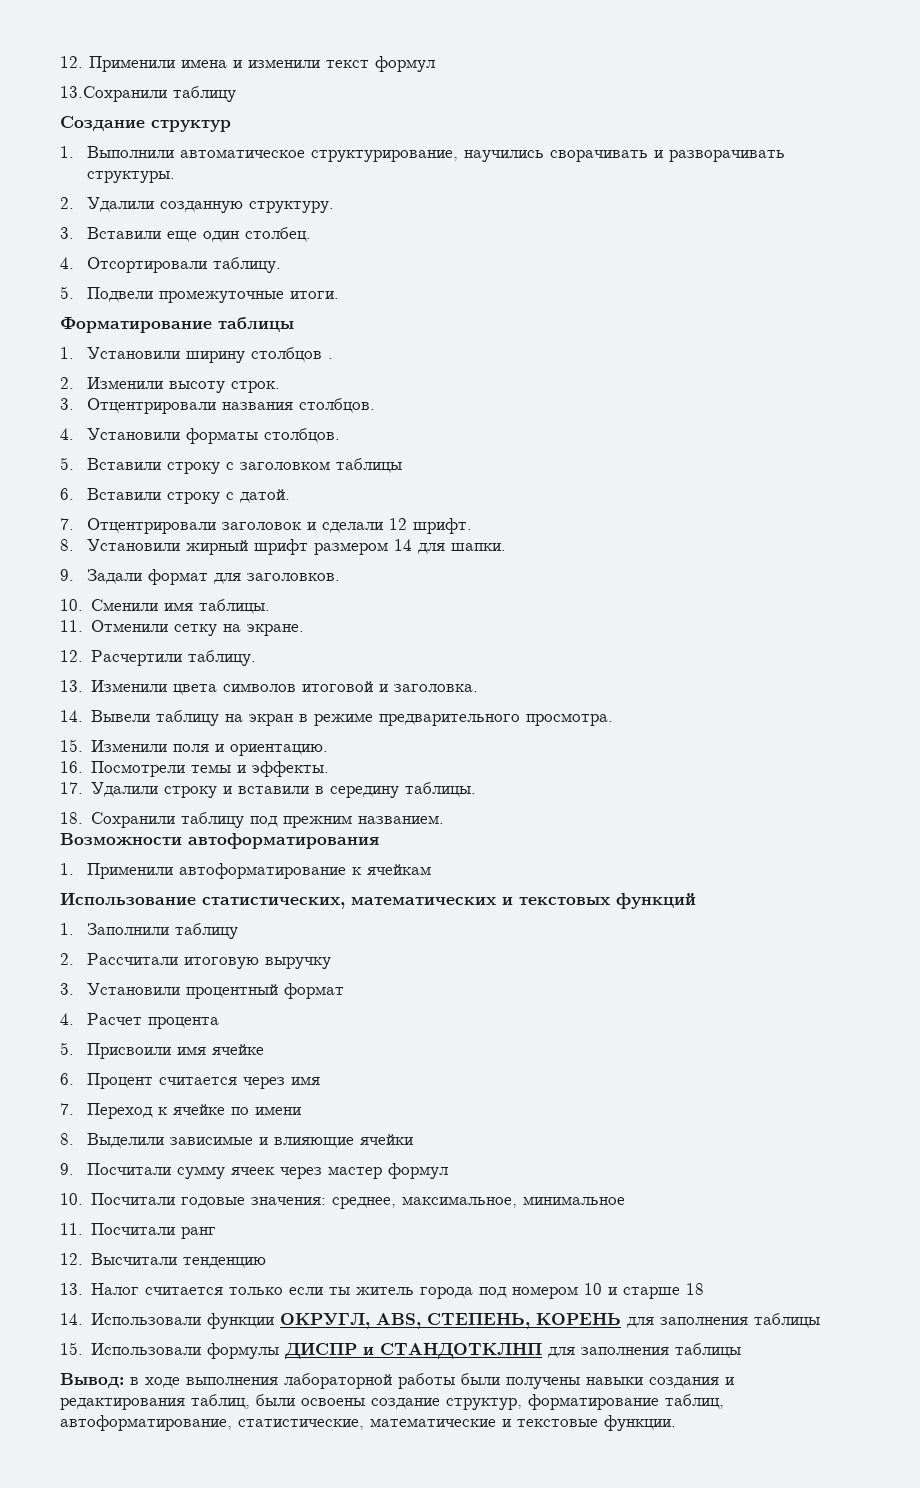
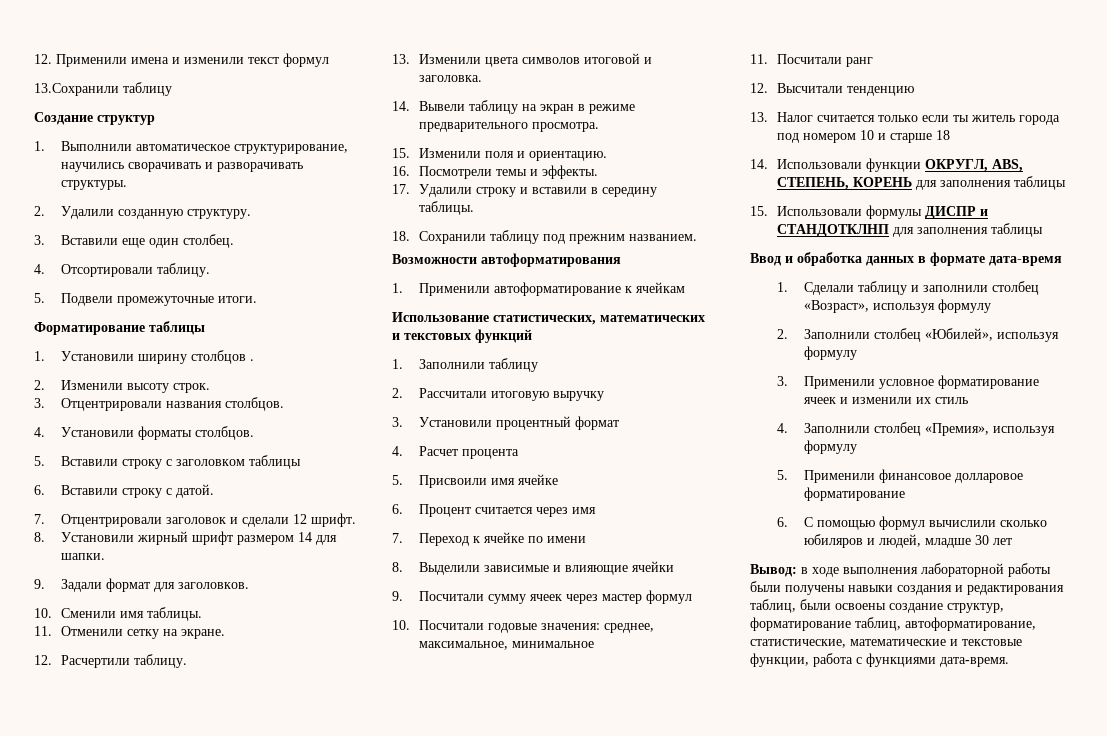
(742, 1350) none -> [750,252,1062,266] [777,281,1040,295] [804,299,992,313] [777,328,1060,342] [804,346,858,360] [777,375,1040,389] [804,397,969,404] [777,422,1056,436] [804,440,858,454] [777,469,1024,483] [804,487,906,501] [777,516,1048,530] [804,534,1013,548] // Ввод и обработка данных в формате дата-время // 1. Сделали таблицу и заполнили столбец «Возраст», используя формулу // 2. Заполнили столбец «Юбилей», используя формулу // 3. Применили условное форматирование ячеек и изменили их стиль // 4. Заполнили столбец «Премия», используя формулу // 5. Применили финансовое долларовое форматирование // 6. С помощью формул вычислили сколько юбиляров и людей, младше 30 лет
[604,1415,676,1431] функции. -> [750,653,1009,667] функции, работа с функциями дата-время.

